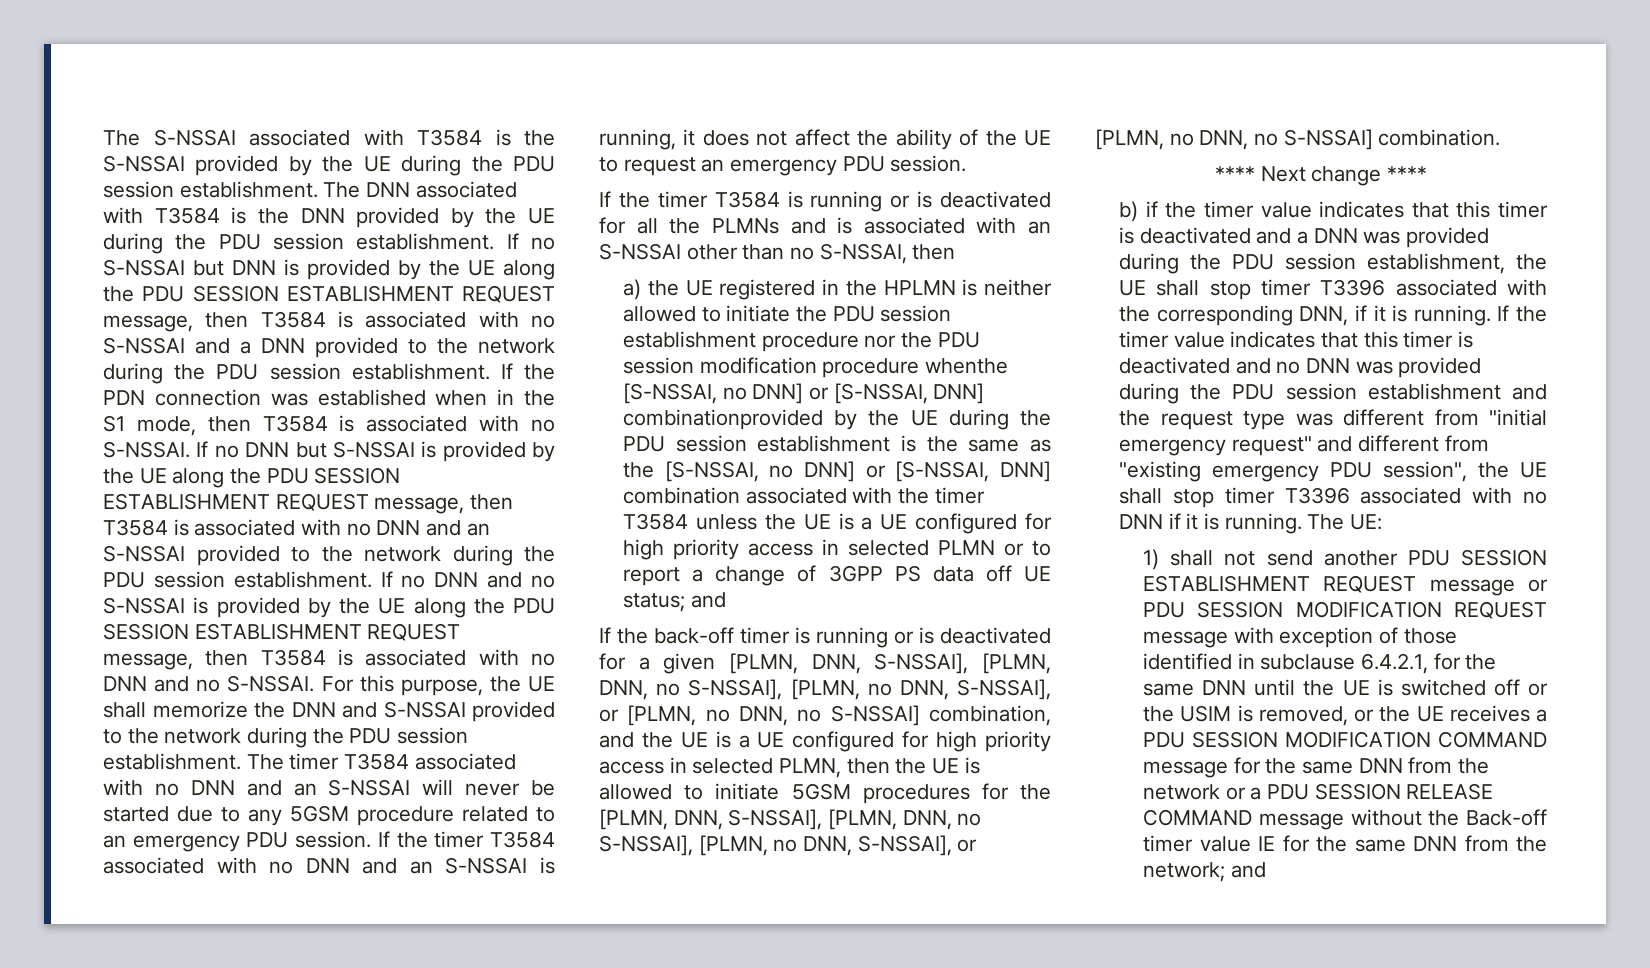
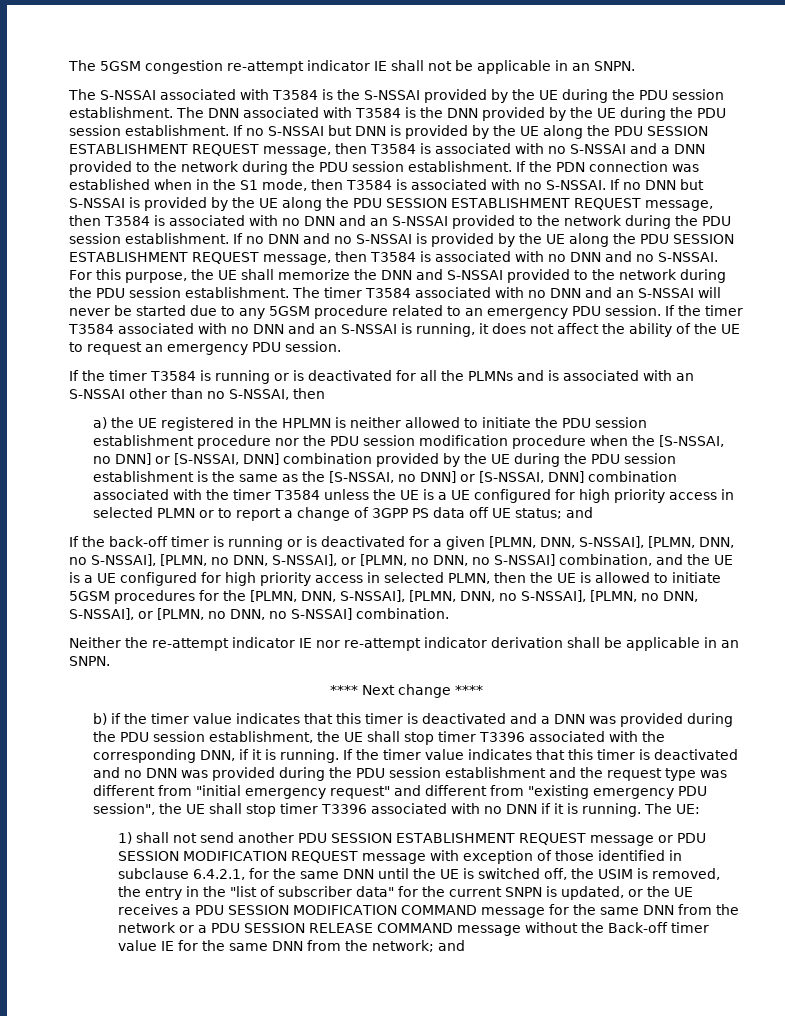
[103,130,140,146] The -> [68,60,635,74] [68,89,96,100] The 5GSM congestion re-attempt indicator IE shall not be applicable in an SNPN. // The
[925,358,1009,374] [623,383,985,404] [623,409,824,430] whenthe [S-NSSAI, no DNN] or [S-NSSAI, DNN] combinationprovided -> [590,435,725,447] [93,453,440,467] when the [S-NSSAI, no DNN] or [S-NSSAI, DNN] combination provided
(1501, 137) none -> [69,637,739,651] [69,656,110,666] // Neither the re-attempt indicator IE nor re-attempt indicator derivation shall be applicable in an SNPN.
[1493,679,1548,696] off or -> [543,868,567,880] off,
(1348, 716) none -> [117,886,624,900] the entry in the "list of subscriber data" for the current SNPN is updated,

